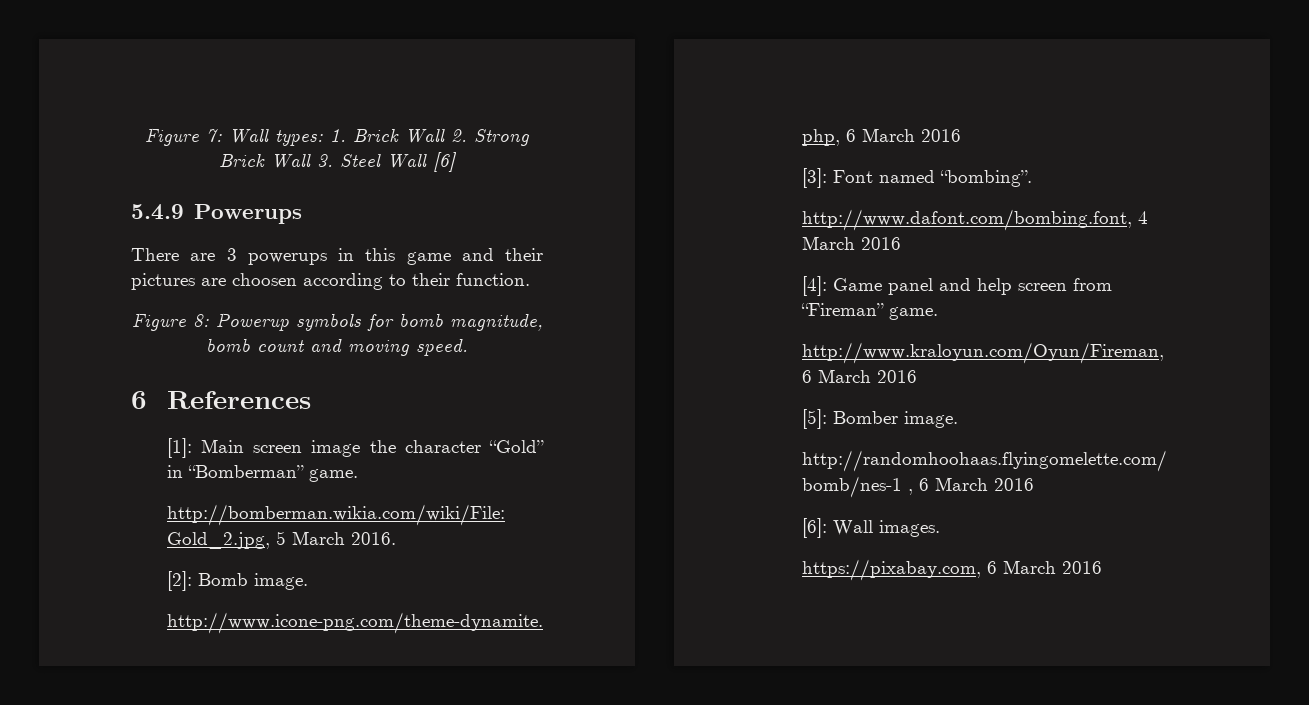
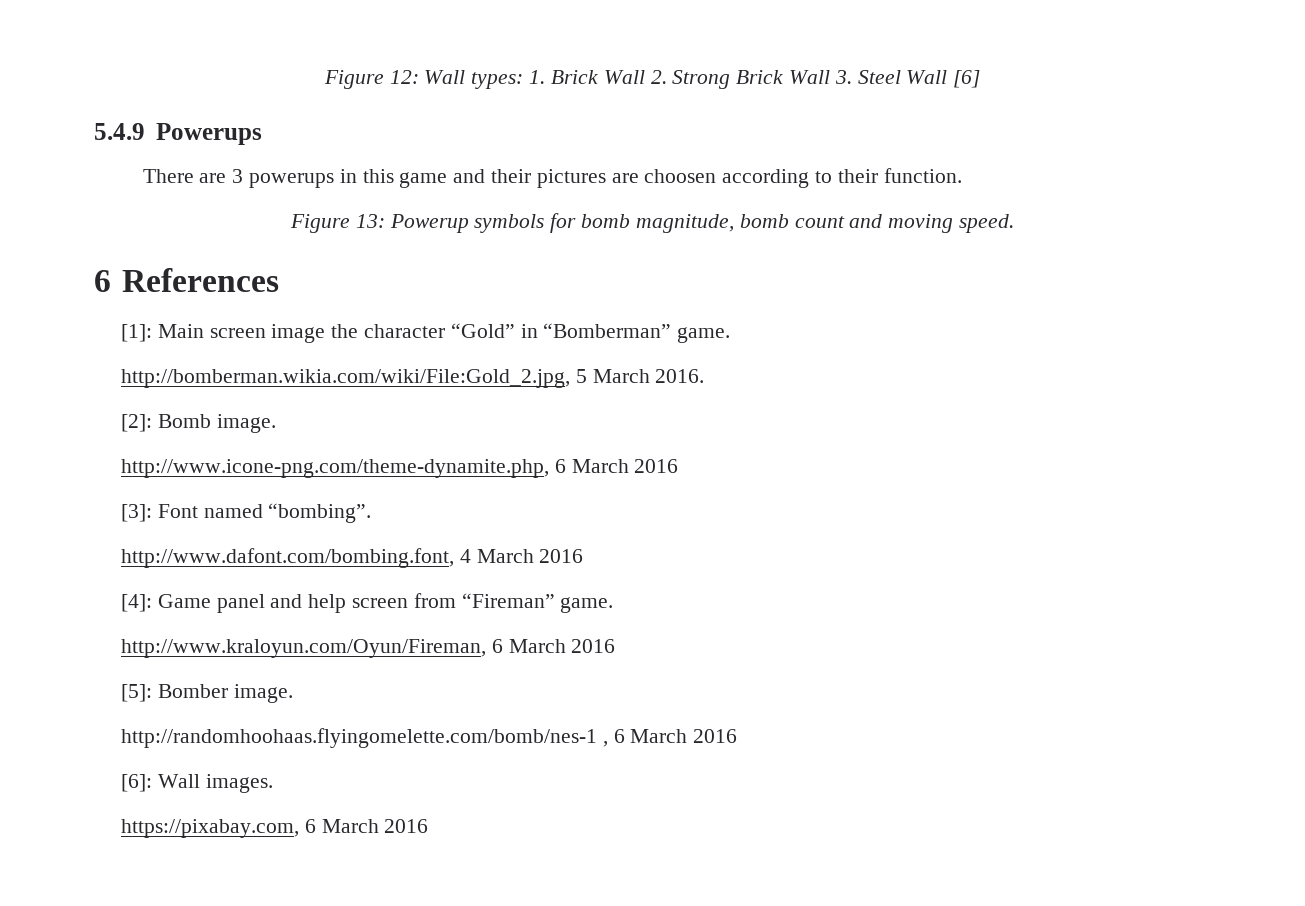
[145,128,222,146] Figure 7: -> [323,70,419,89] Figure 12:
[192,314,209,327] 8: -> [355,214,385,228] 13:

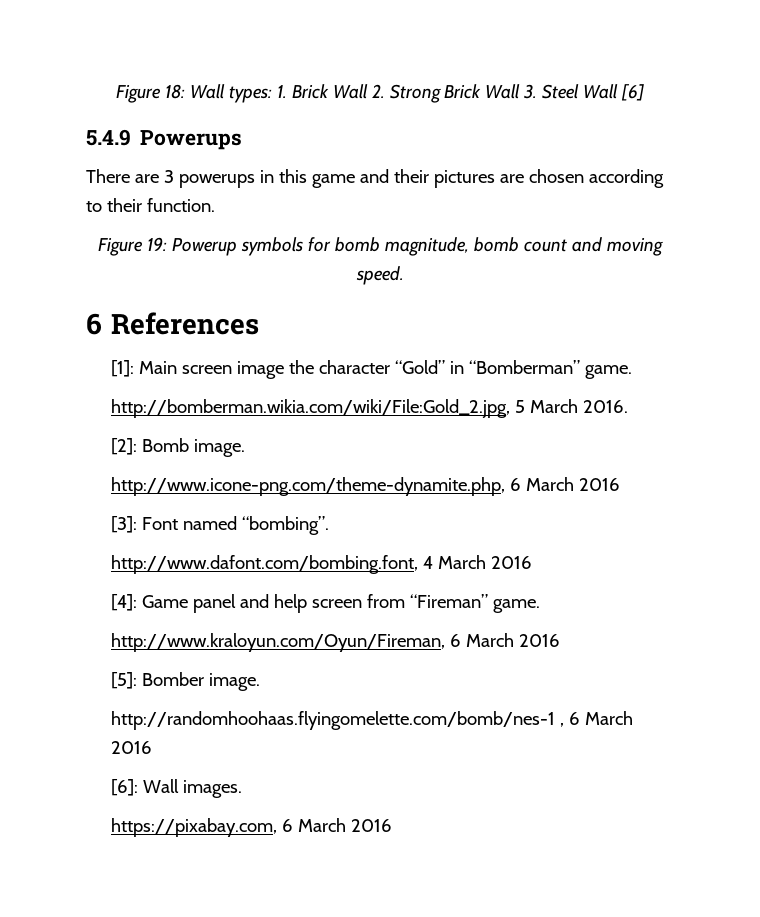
[323,70,419,89] Figure 12: -> [115,84,185,103] Figure 18:
[644,169,717,183] choosen -> [528,169,584,183] chosen
[355,214,385,228] 13: -> [147,237,168,251] 19:

